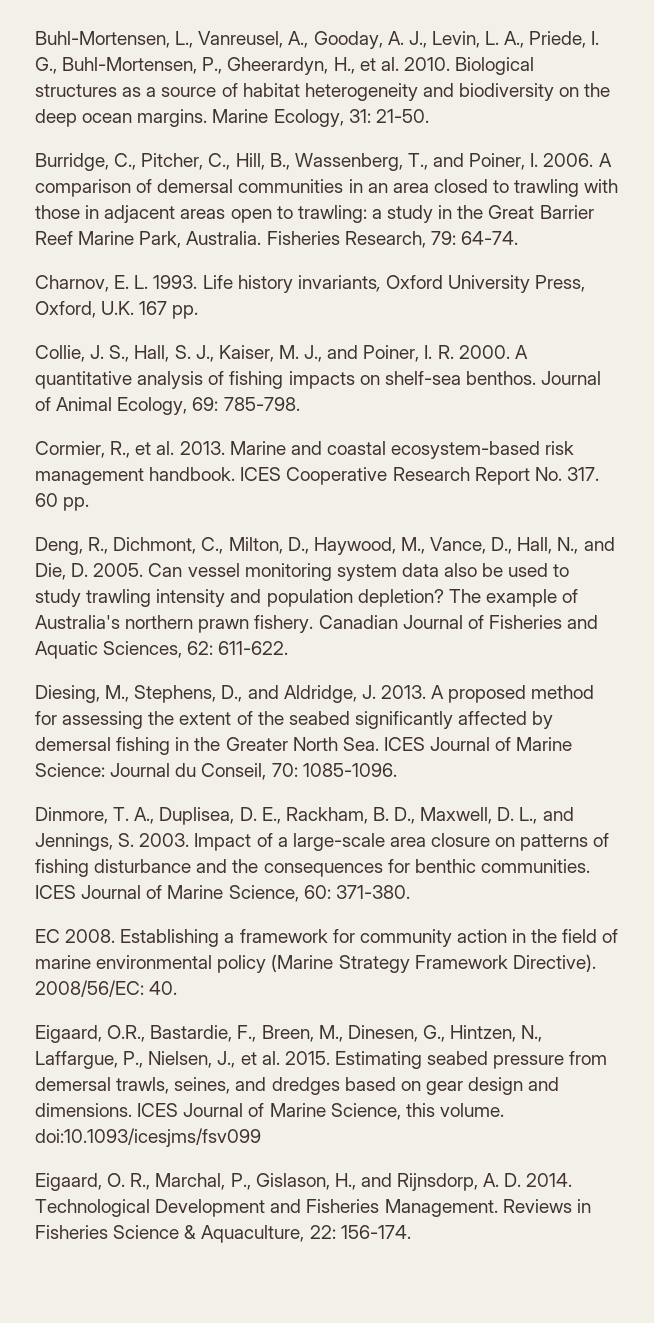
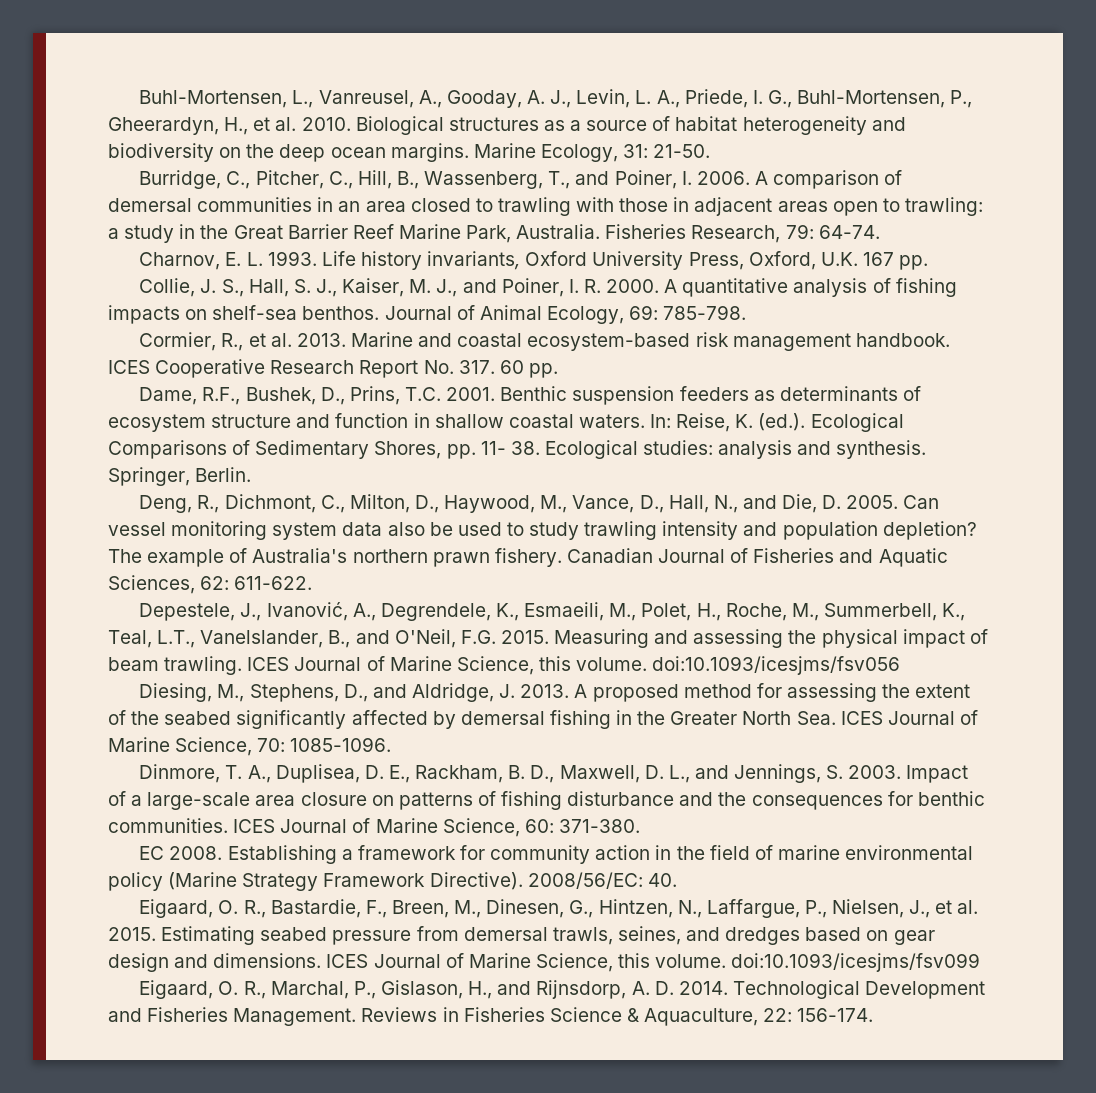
(90, 504) none -> [139,386,921,405] [108,413,904,432] [108,440,927,459] [108,467,252,486] // Dame, R.F., Bushek, D., Prins, T.C. 2001. Benthic suspension feeders as determinants of ecosystem structure and function in shallow coastal waters. In: Reise, K. (ed.). Ecological Comparisons of Sedimentary Shores, pp. 11- 38. Ecological studies: analysis and synthesis. Springer, Berlin.
(289, 648) none -> [139,602,966,621] [108,629,988,648] [108,656,901,675] // Depestele, J., Ivanović, A., Degrendele, K., Esmaeili, M., Polet, H., Roche, M., Summerbell, K., Teal, L.T., Vanelslander, B., and O'Neil, F.G. 2015. Measuring and assessing the physical impact of beam trawling. ICES Journal of Marine Science, this volume. doi:10.1093/icesjms/fsv056
[35,763,267,780] Science: Journal du Conseil, -> [175,737,253,756] Science,
[107,1025,146,1042] O.R., -> [218,900,266,918] O. R.,

